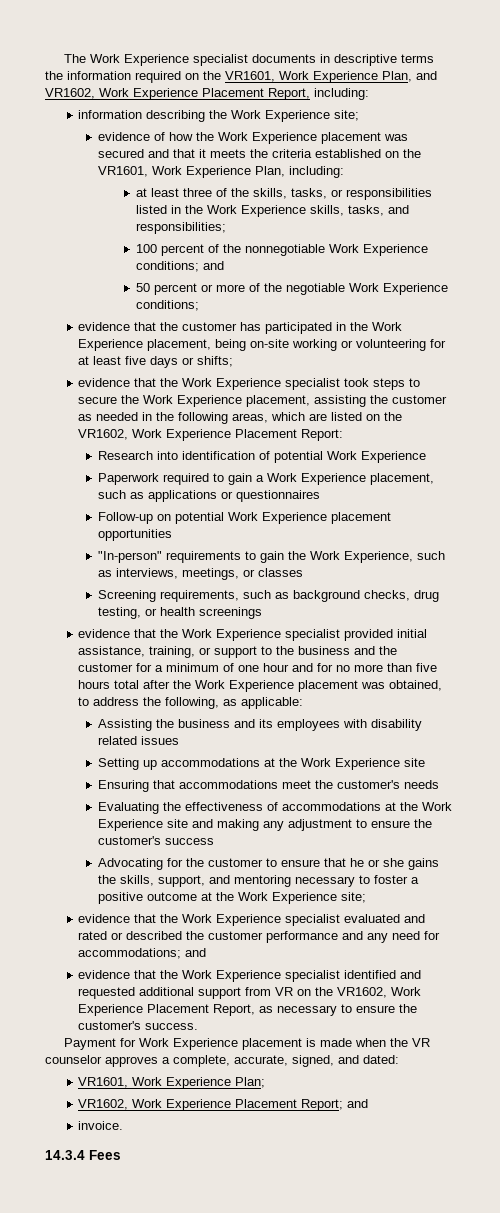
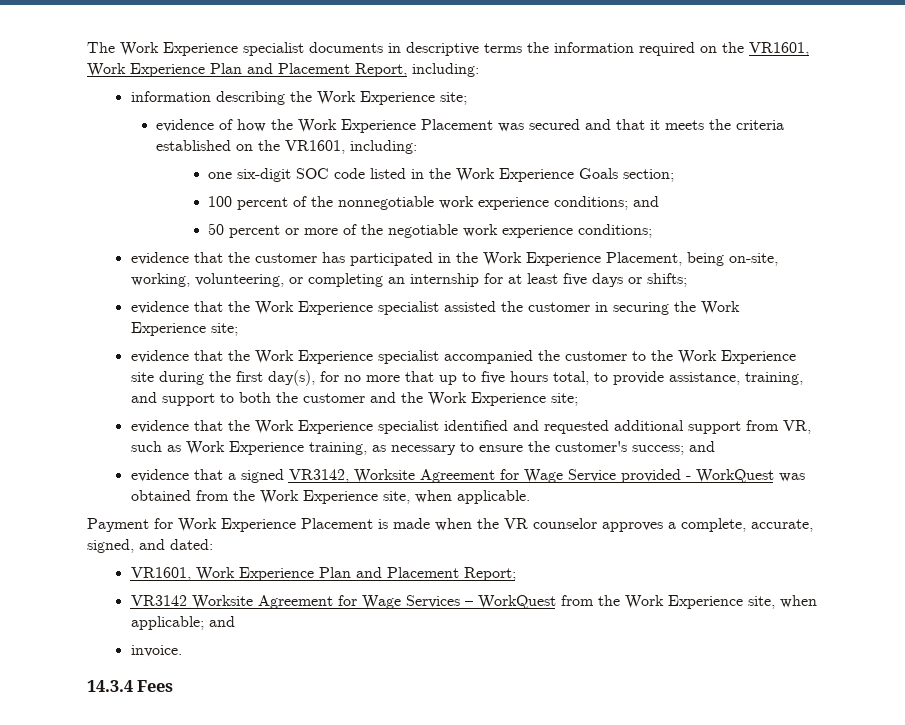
[382,71,437,82] [45,88,198,100] Plan, and VR1602, Work Experience -> [210,63,273,74] Plan and
[320,132,381,144] placement -> [421,119,494,130] Placement
[151,166,344,178] [135,188,432,200] Work Experience Plan, including: // at least three of the skills, tasks, or responsibilities -> [350,140,418,154] [208,168,366,182] including: // one six-digit SOC code
[309,205,409,216] [135,222,226,234] skills, tasks, and responsibilities; -> [579,168,675,182] Goals section;
[328,244,428,256] Work Experience -> [439,196,550,210] work experience
[348,283,448,295] Work Experience -> [463,224,574,238] work experience
[147,339,427,351] placement, being on-site working or volunteering -> [605,252,778,266] [130,273,479,287] Placement, being on-site, working, volunteering, or completing an internship
[344,378,421,390] [78,395,448,407] [78,412,403,424] [78,429,344,441] [97,451,426,463] [97,473,434,485] [97,490,320,502] [97,512,391,524] [97,529,172,541] [97,551,445,563] [97,568,303,580] [97,590,439,602] [97,607,262,619] [78,629,428,641] [78,646,398,658] [78,663,438,672] [78,680,443,692] [78,697,304,709] [97,719,422,731] [97,736,179,745] [97,758,425,770] [97,780,439,792] [97,802,452,814] [97,819,432,831] [97,836,214,845] [97,858,439,870] [97,875,419,887] [97,892,212,904] took steps to secure the Work Experience placement, assisting the customer as needed in the following areas, which are listed on the VR1602, Work Experience Placement Report: // Research into identification of potential Work Experience // Paperwork required to gain a Work Experience placement, such as applications or questionnaires // Follow-up on potential Work Experience placement opportunities // "In-person" requirements to gain the Work Experience, such as interviews, meetings, or classes // Screening requirements, such as background checks, drug testing, or health screenings // evidence that the Work Experience specialist provided initial assistance, training, or support to the business and the customer for a minimum of one hour and for no more than five hours total after the Work Experience placement was obtained, to address the following, as applicable: // Assisting the business and its employees with disability related issues // Setting up accommodations at the Work Experience site // Ensuring that accommodations meet the customer's needs // Evaluating the effectiveness of accommodations at the Work Experience site and making any adjustment to ensure the customer's success // Advocating for the customer to ensure that he or she gains the skills, support, and mentoring necessary to foster a positive outcome at -> [443,301,669,315] assisted the customer in securing
[344,914,426,923] [78,931,441,943] [78,948,207,959] evaluated and rated or described the customer performance and any need for accommodations; and -> [443,350,796,364] [130,370,803,386] [130,392,578,406] accompanied the customer to the Work Experience site during the first day(s), for no more that up to five hours total, to provide assistance, training, and support to both the customer and the Work Experience site;
[275,987,422,998] [78,1004,256,1016] VR on the VR1602, Work Experience Placement Report, -> [782,420,811,434] [130,441,367,455] VR, such as Work Experience training,
[145,1023,199,1030] success. -> [631,441,715,455] [130,469,805,483] [130,490,530,504] success; and // evidence that a signed VR3142, Worksite Agreement for Wage Service provided - WorkQuest was obtained from the Work Experience site, when applicable.
[242,1038,303,1050] placement -> [301,518,373,529] Placement
[235,1077,266,1088] [78,1099,344,1111] Plan; // VR1602, Work Experience Placement Report; -> [318,567,516,581] [130,595,817,609] [130,616,204,630] Plan and Placement Report; // VR3142 Worksite Agreement for Wage Services – WorkQuest from the Work Experience site, when applicable;

